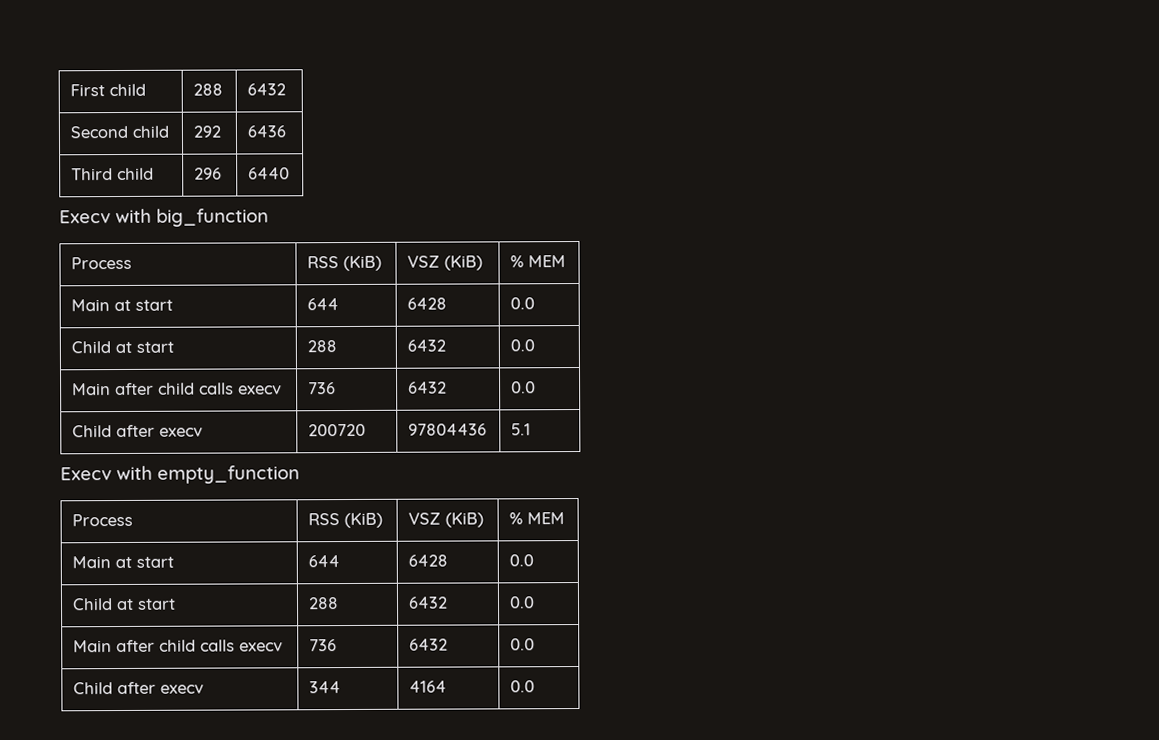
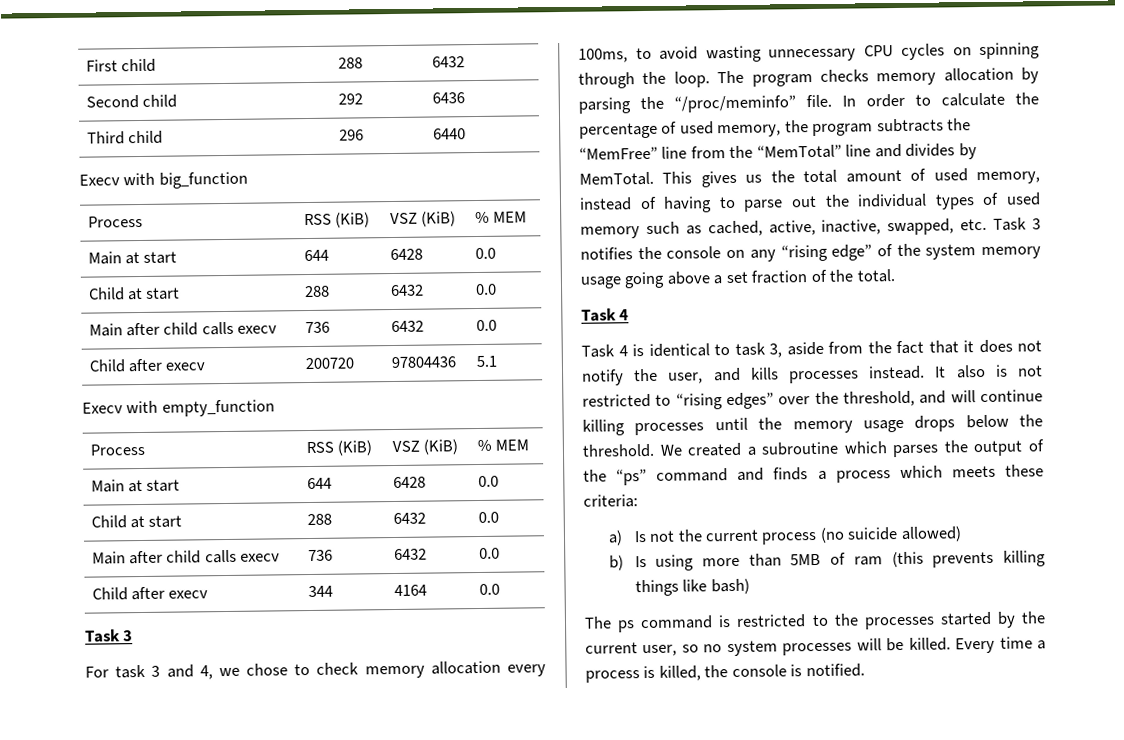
(535, 686) none -> [85,629,134,643] [85,660,546,680] [578,42,1040,63] [578,67,1039,89] [578,92,1039,114] [579,118,972,139] [579,143,977,160] [579,168,1040,188] [579,192,1041,213] [580,217,1041,239] [580,243,1041,262] [580,269,895,289] [581,308,630,322] [581,339,1042,358] [581,364,1043,386] [582,389,1043,410] [582,414,1043,436] [582,439,1044,458] [583,464,1044,486] [583,494,638,508] [608,526,962,546] [609,550,1046,571] [634,578,750,597] [584,611,1046,633] [585,636,1046,657] [585,663,865,683] // Task 3 // For task 3 and 4, we chose to check memory allocation every 100ms, to avoid wasting unnecessary CPU cycles on spinning through the loop. The program checks memory allocation by parsing the “/proc/meminfo” file. In order to calculate the percentage of used memory, the program subtracts the “MemFree” line from the “MemTotal” line and divides by MemTotal. This gives us the total amount of used memory, instead of having to parse out the individual types of used memory such as cached, active, inactive, swapped, etc. Task 3 notifies the console on any “rising edge” of the system memory usage going above a set fraction of the total. // Task 4 // Task 4 is identical to task 3, aside from the fact that it does not notify the user, and kills processes instead. It also is not restricted to “rising edges” over the threshold, and will continue killing processes until the memory usage drops below the threshold. We created a subroutine which parses the output of the “ps” command and finds a process which meets these criteria: // a) Is not the current process (no suicide allowed) // b) Is using more than 5MB of ram (this prevents killing things like bash) // The ps command is restricted to the processes started by the current user, so no system processes will be killed. Every time a process is killed, the console is notified.

